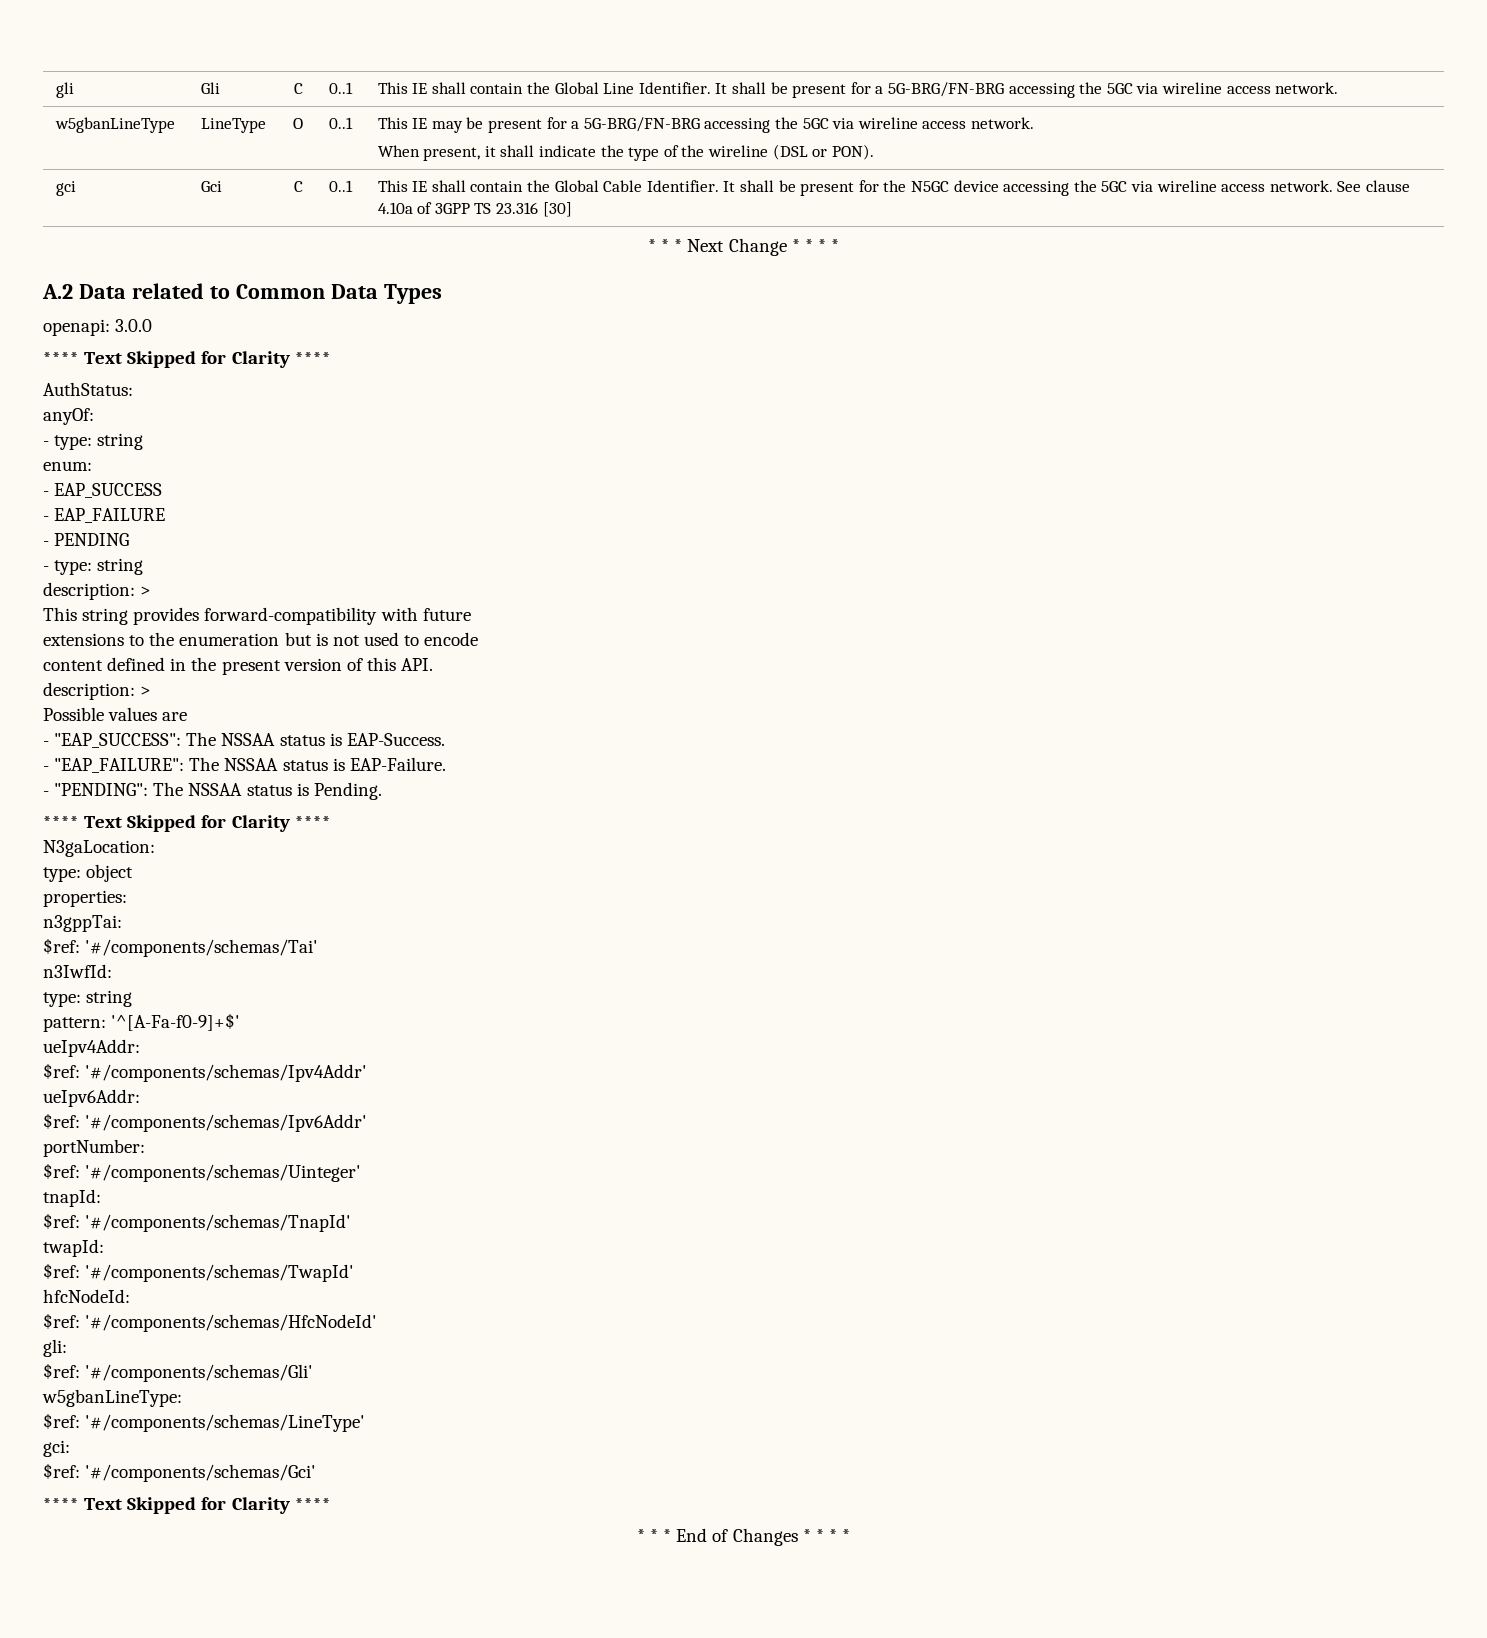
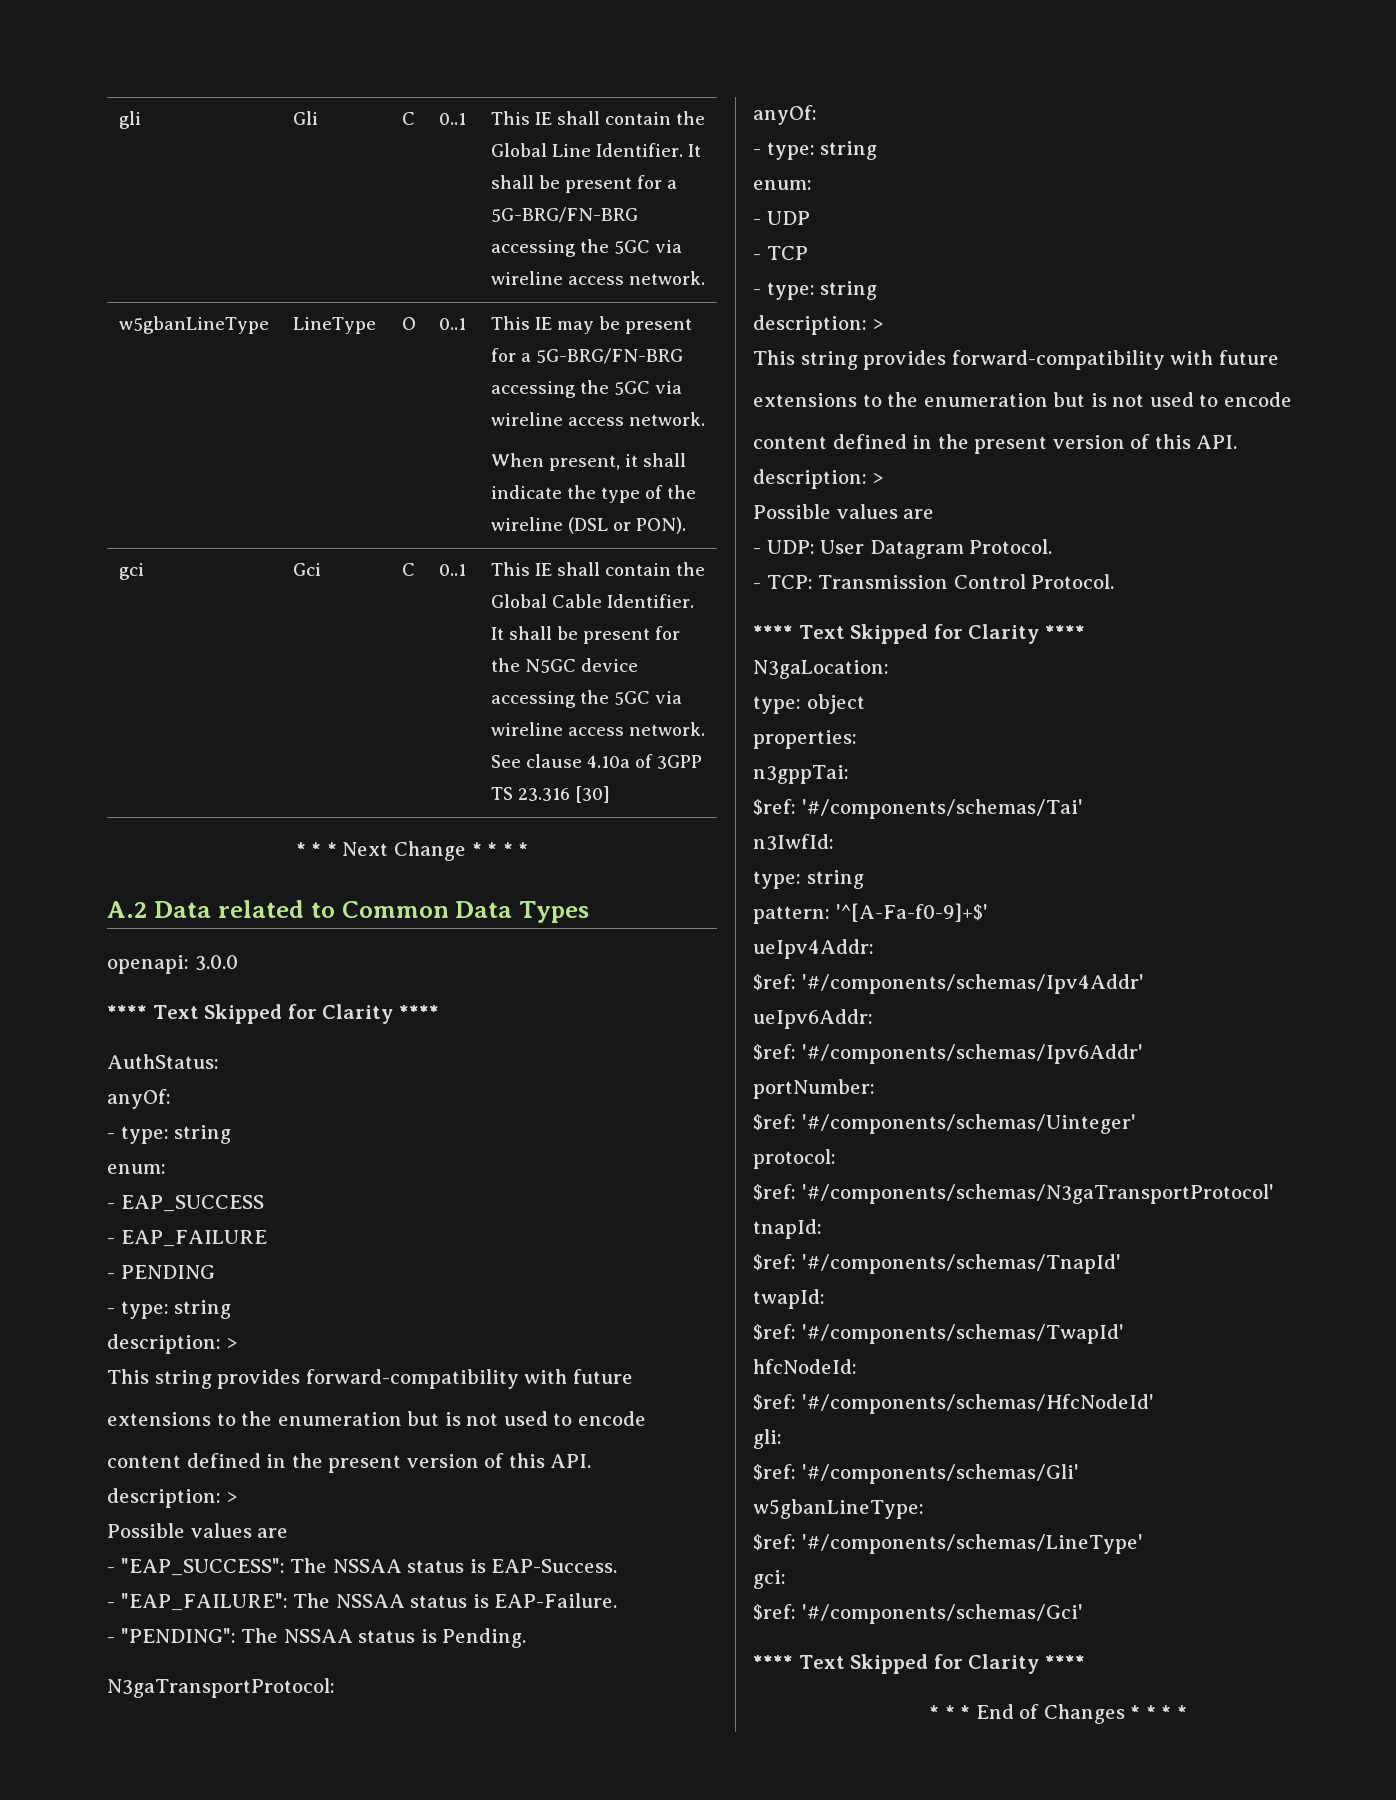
(382, 791) none -> [107,1678,335,1698] [753,105,817,125] [753,141,878,160] [753,180,812,190] [753,211,810,225] [753,246,808,260] [753,281,878,300] [753,315,883,335] [753,350,1279,370] [753,392,1292,407] [753,434,1238,454] [753,469,883,489] [753,504,935,519] [753,539,1053,559] [753,574,1115,589] // N3gaTransportProtocol: // anyOf: // - type: string // enum: // - UDP // - TCP // - type: string // description: > // This string provides forward-compatibility with future // extensions to the enumeration but is not used to encode // content defined in the present version of this API. // description: > // Possible values are // - UDP: User Datagram Protocol. // - TCP: Transmission Control Protocol.
(362, 1173) none -> [753,1149,836,1169] [753,1184,1274,1204] // protocol: // $ref: '#/components/schemas/N3gaTransportProtocol'

